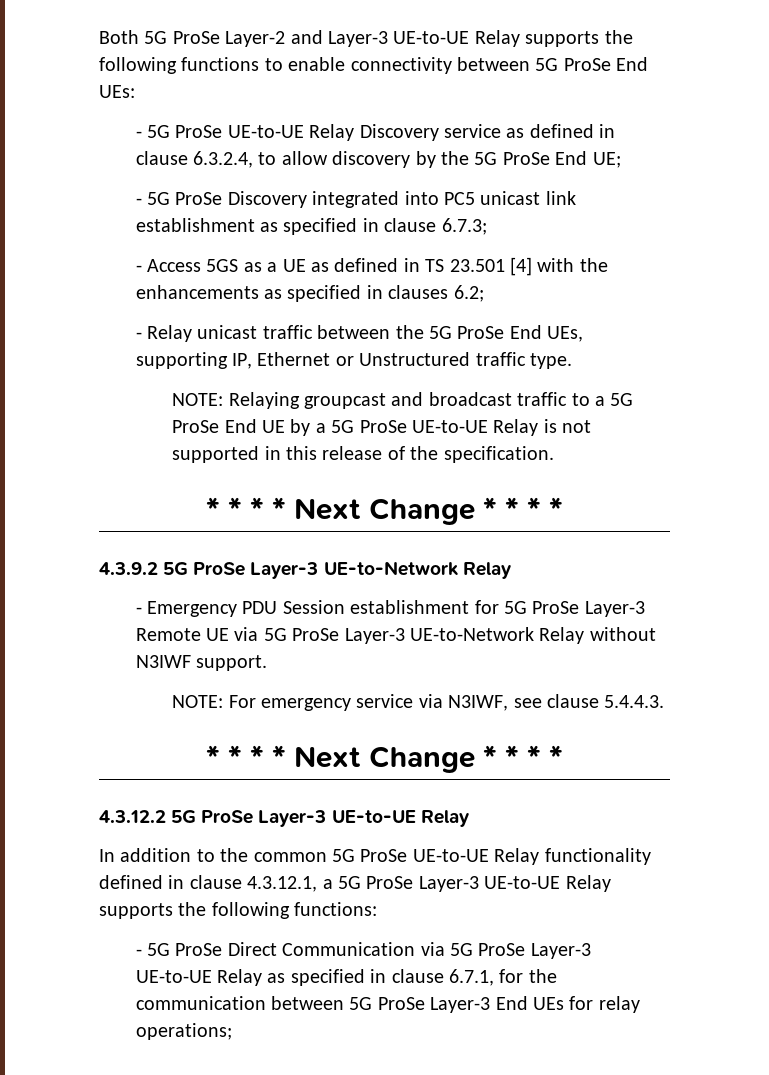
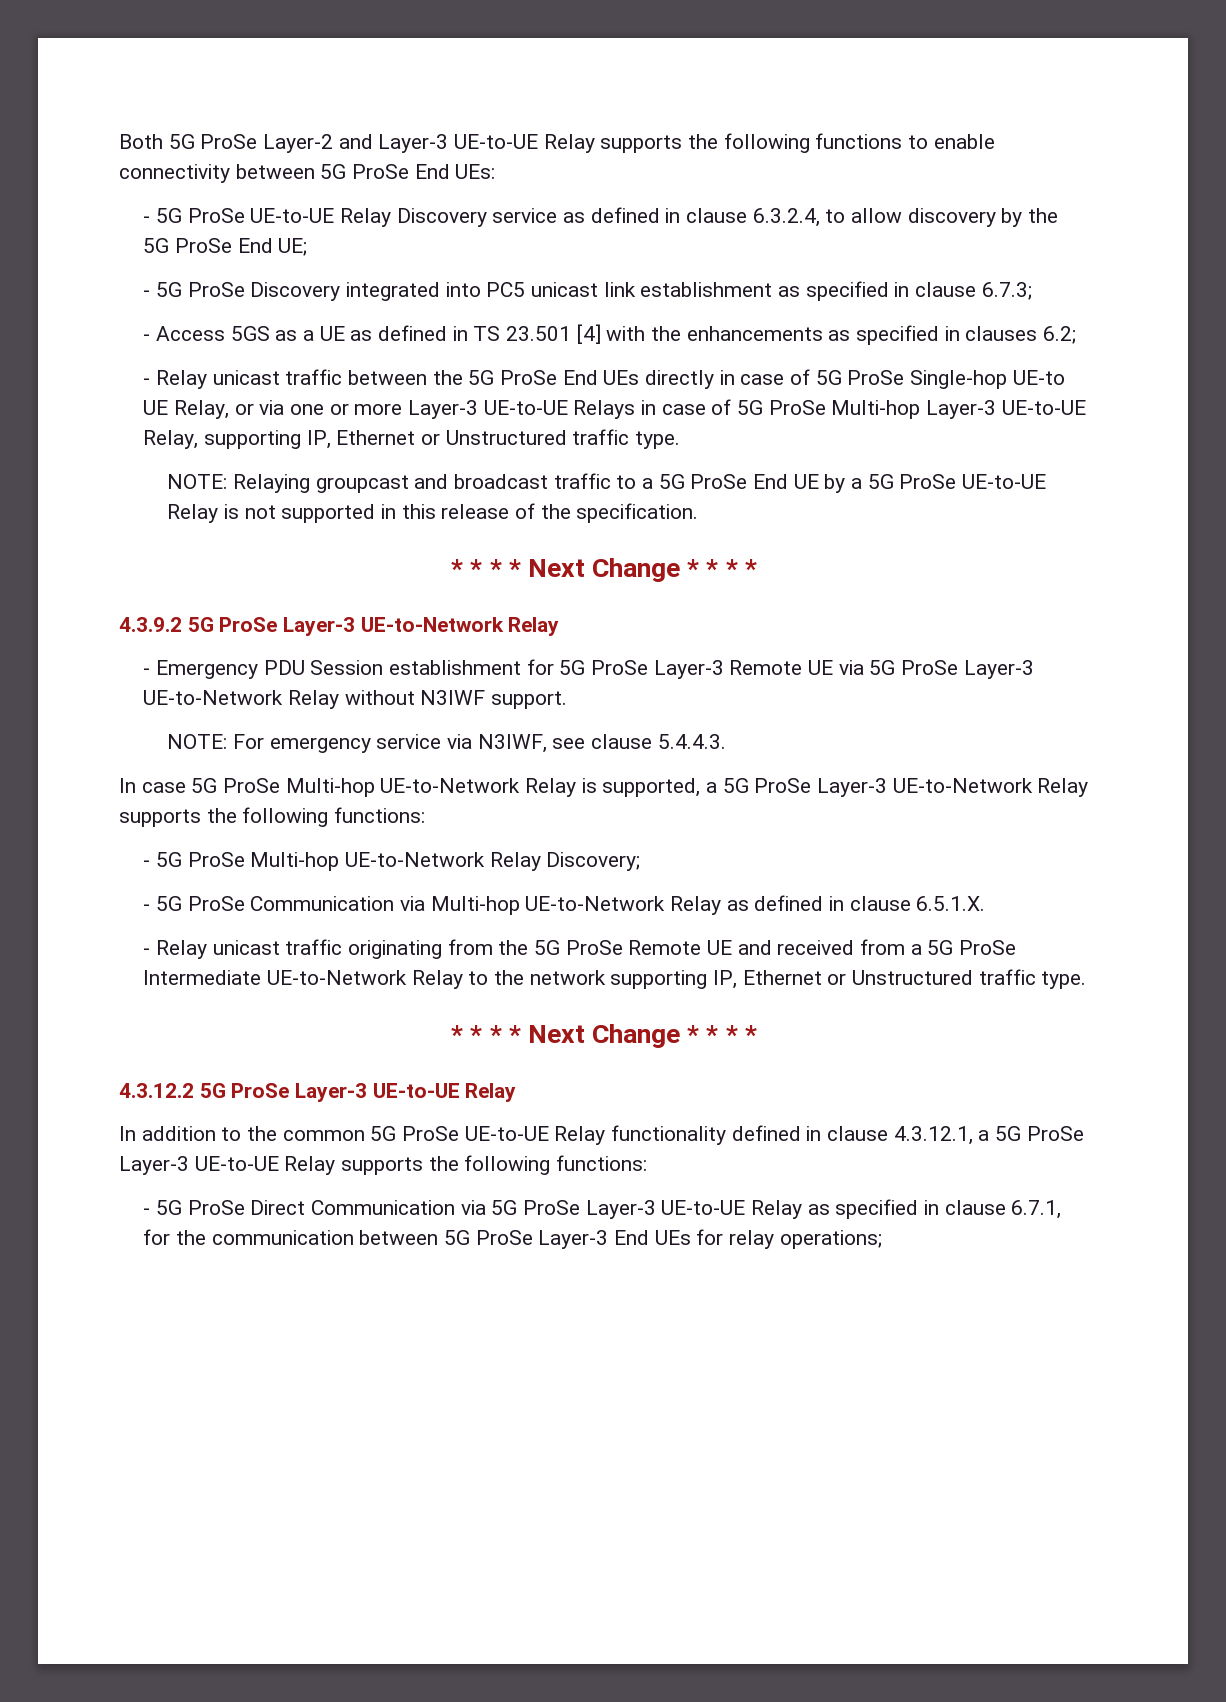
[547,326,584,342] UEs, -> [603,369,1065,389] [143,399,1086,419] [143,430,199,449] UEs directly in case of 5G ProSe Single-hop UE-to UE Relay, or via one or more Layer-3 UE-to-UE Relays in case of 5G ProSe Multi-hop Layer-3 UE-to-UE Relay,
(665, 701) none -> [119,778,1089,797] [119,807,426,827] [143,852,641,871] [143,895,986,915] [143,939,1016,959] [143,969,1087,989] // In case 5G ProSe Multi-hop UE-to-Network Relay is supported, a 5G ProSe Layer-3 UE-to-Network Relay supports the following functions: // - 5G ProSe Multi-hop UE-to-Network Relay Discovery; // - 5G ProSe Communication via Multi-hop UE-to-Network Relay as defined in clause 6.5.1.X. // - Relay unicast traffic originating from the 5G ProSe Remote UE and received from a 5G ProSe Intermediate UE-to-Network Relay to the network supporting IP, Ethernet or Unstructured traffic type.

